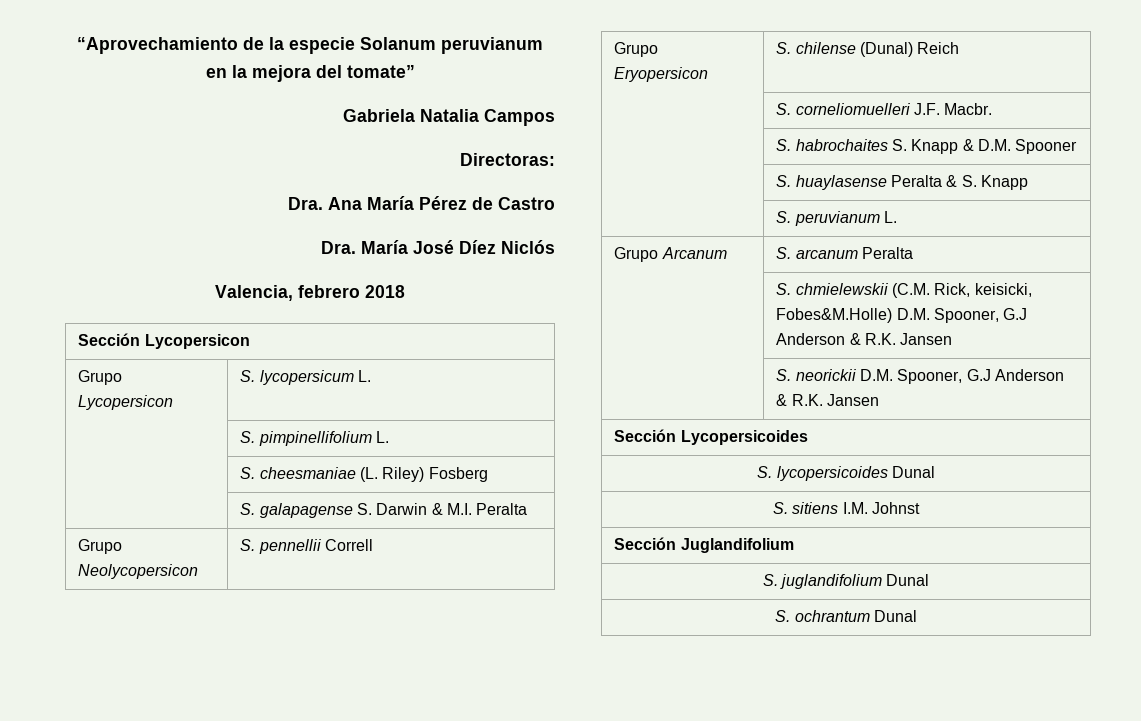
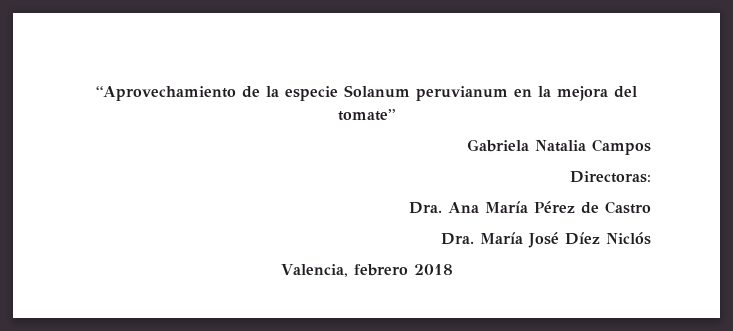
[78,333,250,349] [78,370,123,385] [78,395,174,410] [240,370,371,385] [240,431,389,446] [240,467,488,482] [240,503,528,518] [78,539,123,554] [78,564,199,579] [240,539,373,554] [614,42,659,57] [614,67,709,82] [776,42,960,57] [776,103,993,115] [776,139,1078,154] [776,175,1028,190] [776,211,897,226] [614,247,727,262] [776,247,913,259] [776,283,1032,298] [776,308,1028,323] [776,333,953,345] [776,369,1064,384] [776,394,879,406] [614,429,808,445] [757,466,935,481] [773,502,920,514] [614,537,794,553] [762,574,930,589] [775,610,917,622] // Sección Lycopersicon // Grupo Lycopersicon | S. lycopersicum L. // | S. pimpinellifolium L. // | S. cheesmaniae (L. Riley) Fosberg // | S. galapagense S. Darwin & M.I. Peralta // Grupo Neolycopersicon | S. pennellii Correll // Grupo Eryopersicon | S. chilense (Dunal) Reich // | S. corneliomuelleri J.F. Macbr. // | S. habrochaites S. Knapp & D.M. Spooner // | S. huaylasense Peralta & S. Knapp // | S. peruvianum L. // Grupo Arcanum | S. arcanum Peralta // | S. chmielewskii (C.M. Rick, keisicki, Fobes&M.Holle) D.M. Spooner, G.J Anderson & R.K. Jansen // | S. neorickii D.M. Spooner, G.J Anderson & R.K. Jansen // Sección Lycopersicoides // S. lycopersicoides Dunal // S. sitiens I.M. Johnst // Sección Juglandifolium // S. juglandifolium Dunal // S. ochrantum Dunal -> (453, 269) none

